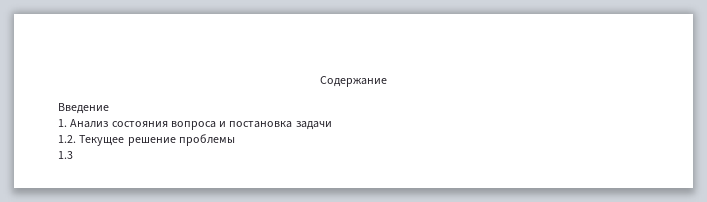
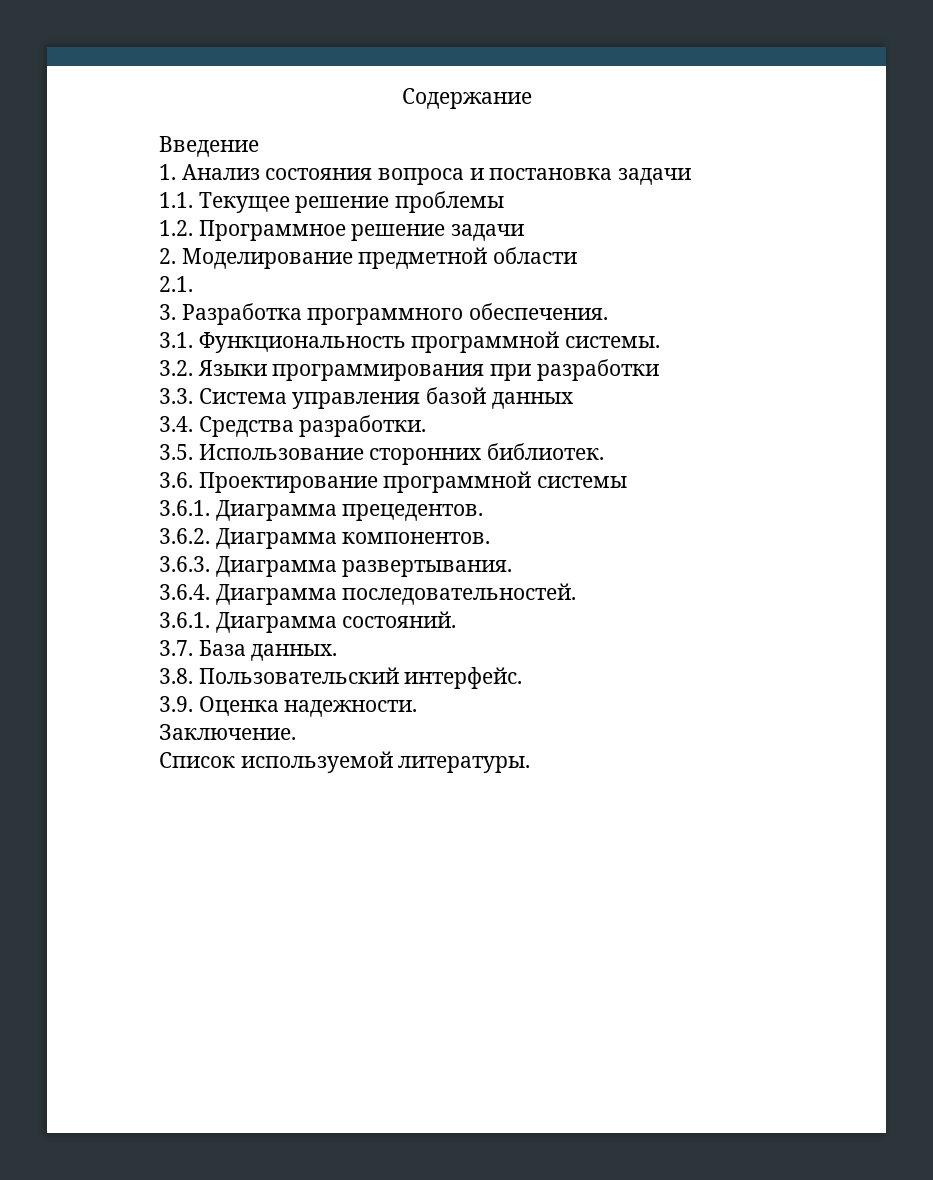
[58,135,77,143] 1.2. -> [158,192,193,208] 1.1.
[58,151,74,159] 1.3 -> [158,220,524,241] [158,247,577,269] [158,276,193,292] [158,303,608,325] [158,331,660,353] [158,359,659,381] [158,387,574,409] [158,415,427,437] [158,443,604,465] [158,471,627,493] [158,500,484,521] [158,528,491,549] [158,556,513,577] [158,583,577,605] [158,611,457,633] [158,640,338,661] [158,667,523,689] [158,696,418,717] [158,724,296,740] [158,751,531,773] 1.2. Программное решение задачи // 2. Моделирование предметной области // 2.1. // 3. Разработка программного обеспечения. // 3.1. Функциональность программной системы. // 3.2. Языки программирования при разработки // 3.3. Система управления базой данных // 3.4. Средства разработки. // 3.5. Использование сторонних библиотек. // 3.6. Проектирование программной системы // 3.6.1. Диаграмма прецедентов. // 3.6.2. Диаграмма компонентов. // 3.6.3. Диаграмма развертывания. // 3.6.4. Диаграмма последовательностей. // 3.6.1. Диаграмма состояний. // 3.7. База данных. // 3.8. Пользовательский интерфейс. // 3.9. Оценка надежности. // Заключение. // Список используемой литературы.

